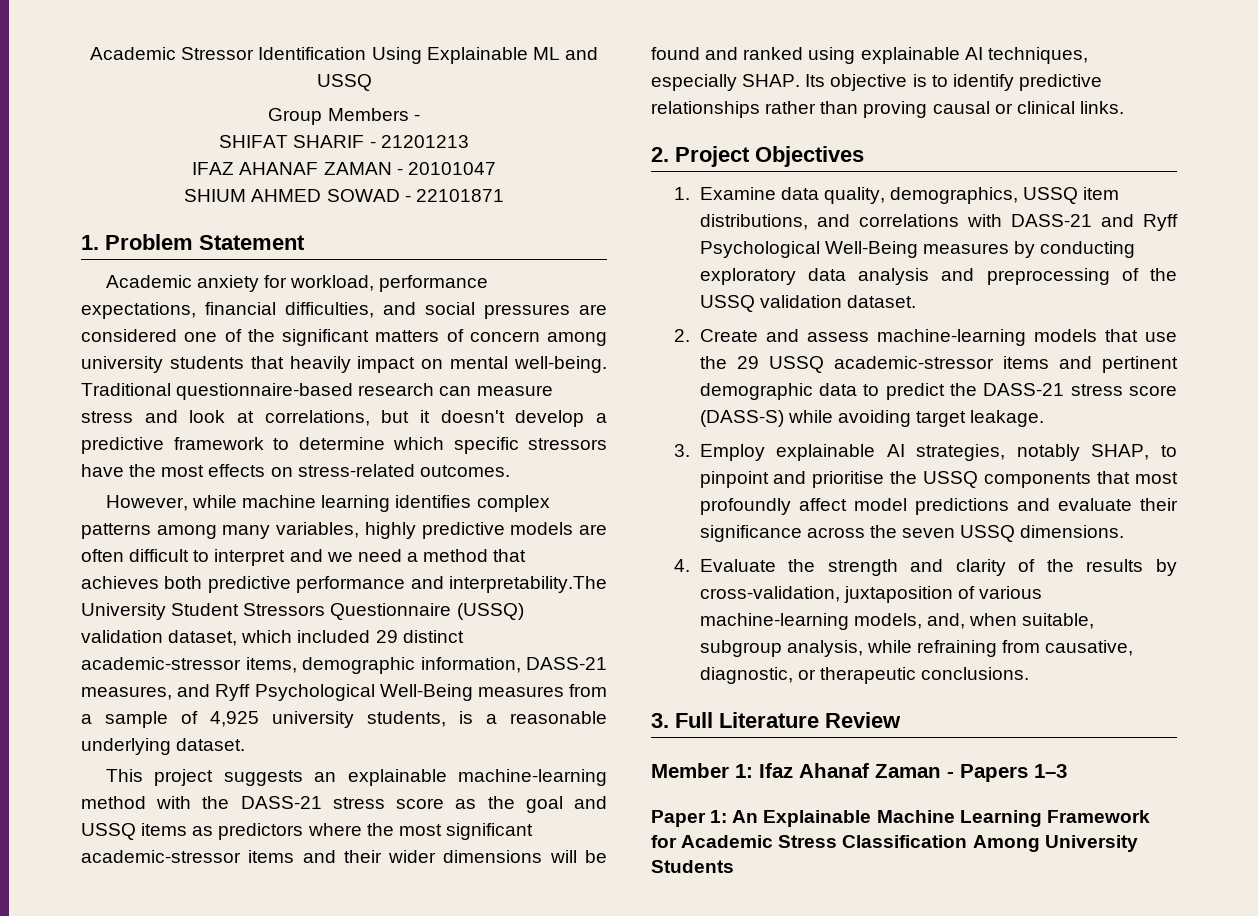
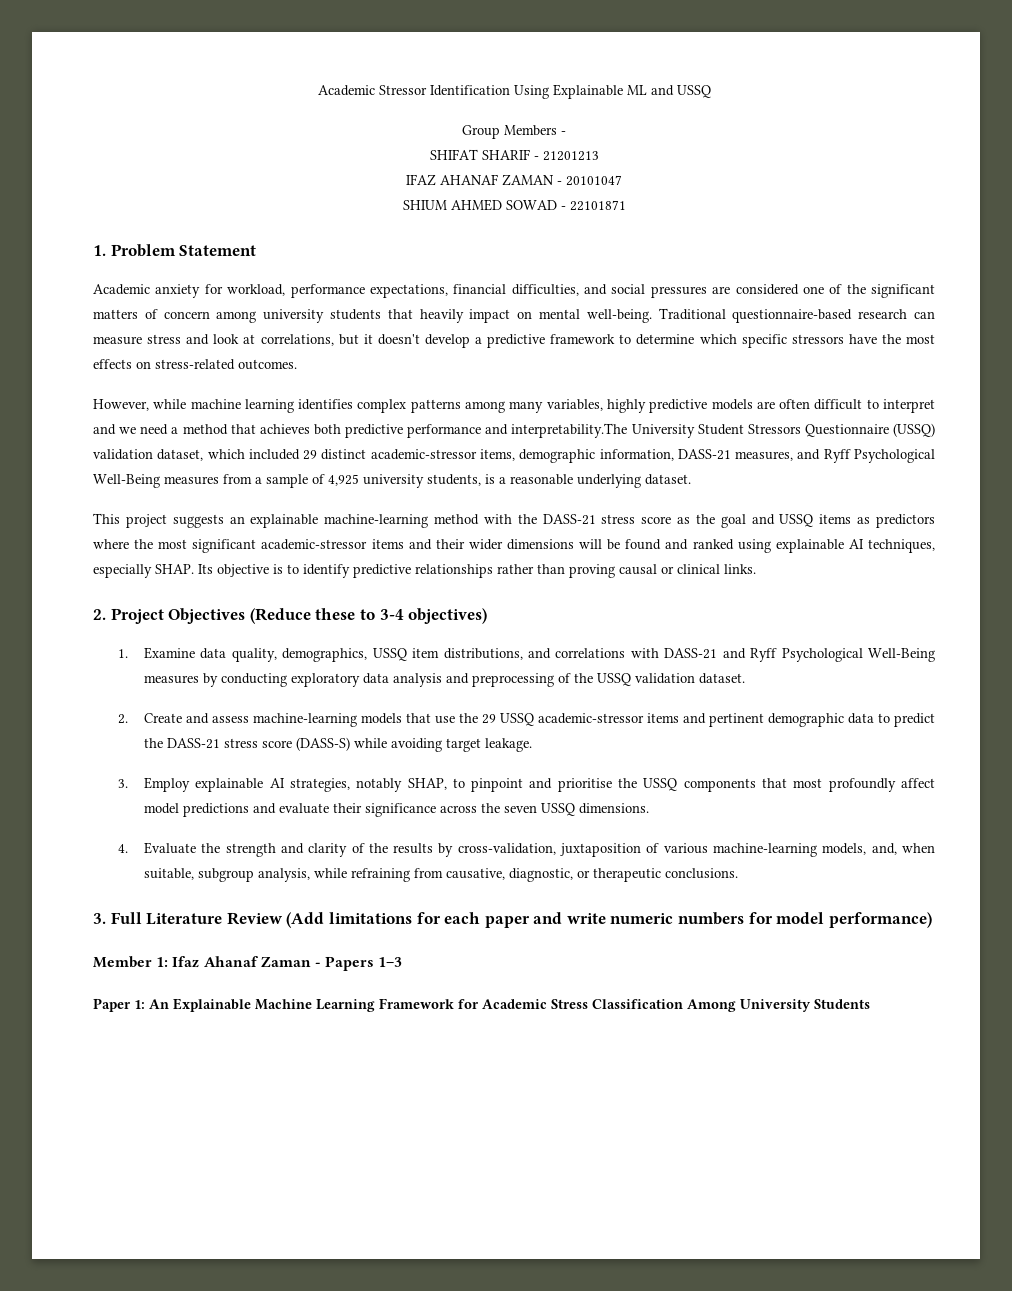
(864, 156) none -> [249,608,488,624] (Reduce these to 3-4 objectives)
(901, 720) none -> [286,912,932,928] (Add limitations for each paper and write numeric numbers for model performance)

